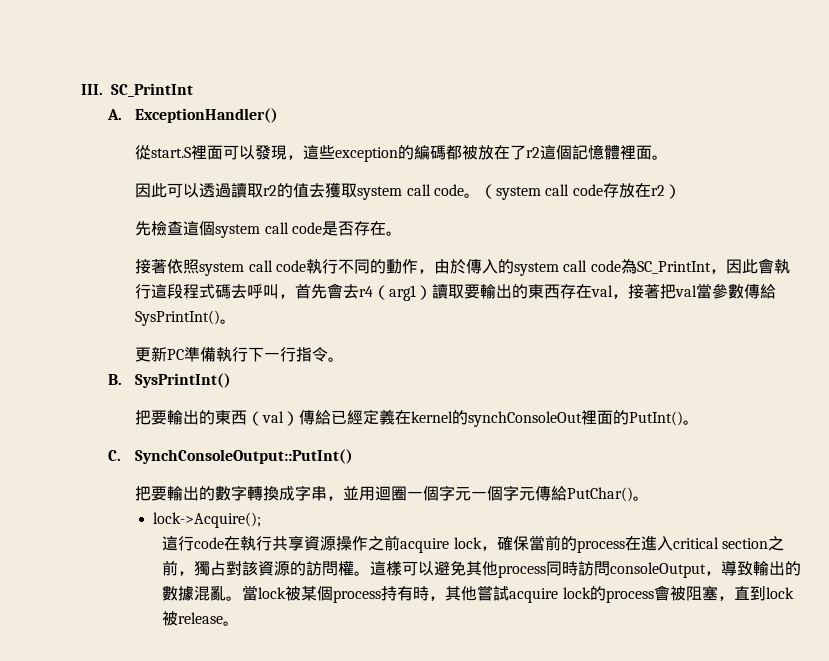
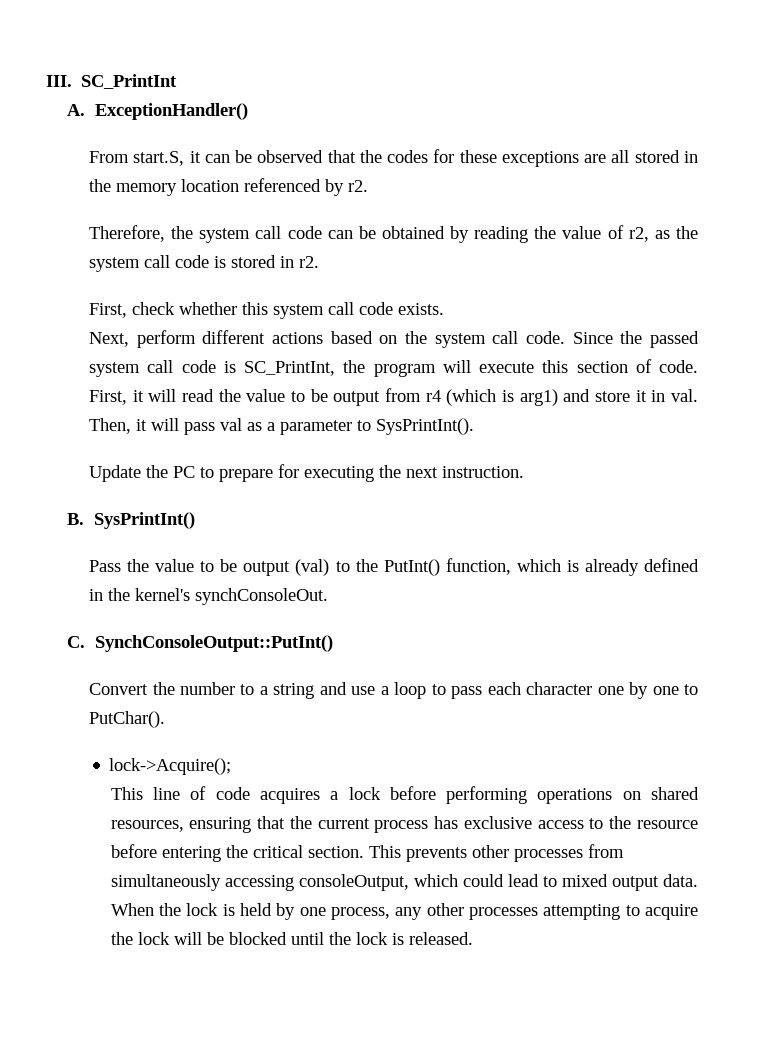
[135,144,669,162] [135,183,681,200] [135,220,403,238] [135,258,790,276] [135,283,777,301] [135,310,237,326] [135,346,345,362] [108,373,232,388] [135,409,700,427] [108,449,354,464] [135,485,650,502] [152,512,261,528] [162,535,785,553] [162,560,802,578] [162,585,794,603] [162,611,240,626] 從start.S裡面可以發現，這些exception的編碼都被放在了r2這個記憶體裡面。 // 因此可以透過讀取r2的值去獲取system call code。（system call code存放在r2） // 先檢查這個system call code是否存在。 // 接著依照system call code執行不同的動作，由於傳入的system call code為SC_PrintInt，因此會執行這段程式碼去呼叫，首先會去r4（arg1）讀取要輸出的東西存在val，接著把val當參數傳給SysPrintInt()。 // 更新PC準備執行下一行指令。 // B. SysPrintInt() // 把要輸出的東西（val）傳給已經定義在kernel的synchConsoleOut裡面的PutInt()。 // C. SynchConsoleOutput::PutInt() // 把要輸出的數字轉換成字串，並用迴圈一個字元一個字元傳給PutChar()。 // lock->Acquire(); // 這行code在執行共享資源操作之前acquire lock，確保當前的process在進入critical section之前，獨占對該資源的訪問權。這樣可以避免其他process同時訪問consoleOutput，導致輸出的數據混亂。當lock被某個process持有時，其他嘗試acquire lock的process會被阻塞，直到lock被release。 -> [89,149,698,167] [89,178,369,196] [89,225,699,243] [89,255,320,272] [89,302,445,319] [89,330,699,348] [89,359,699,377] [89,388,699,406] [89,418,475,435] [89,464,525,482] [67,512,195,529] [89,558,699,576] [89,588,329,605] [67,635,333,652] [89,682,698,699] [89,711,166,728] [109,758,232,775] [110,786,700,804] [110,816,699,833] [110,844,624,862] [110,874,699,891] [110,903,698,920] [110,932,473,945] From start.S, it can be observed that the codes for these exceptions are all stored in the memory location referenced by r2. // Therefore, the system call code can be obtained by reading the value of r2, as the system call code is stored in r2. // First, check whether this system call code exists. // Next, perform different actions based on the system call code. Since the passed system call code is SC_PrintInt, the program will execute this section of code. First, it will read the value to be output from r4 (which is arg1) and store it in val. Then, it will pass val as a parameter to SysPrintInt(). // Update the PC to prepare for executing the next instruction. // B. SysPrintInt() // Pass the value to be output (val) to the PutInt() function, which is already defined in the kernel's synchConsoleOut. // C. SynchConsoleOutput::PutInt() // Convert the number to a string and use a loop to pass each character one by one to PutChar(). // lock->Acquire(); // This line of code acquires a lock before performing operations on shared resources, ensuring that the current process has exclusive access to the resource before entering the critical section. This prevents other processes from simultaneously accessing consoleOutput, which could lead to mixed output data. When the lock is held by one process, any other processes attempting to acquire the lock will be blocked until the lock is released.

